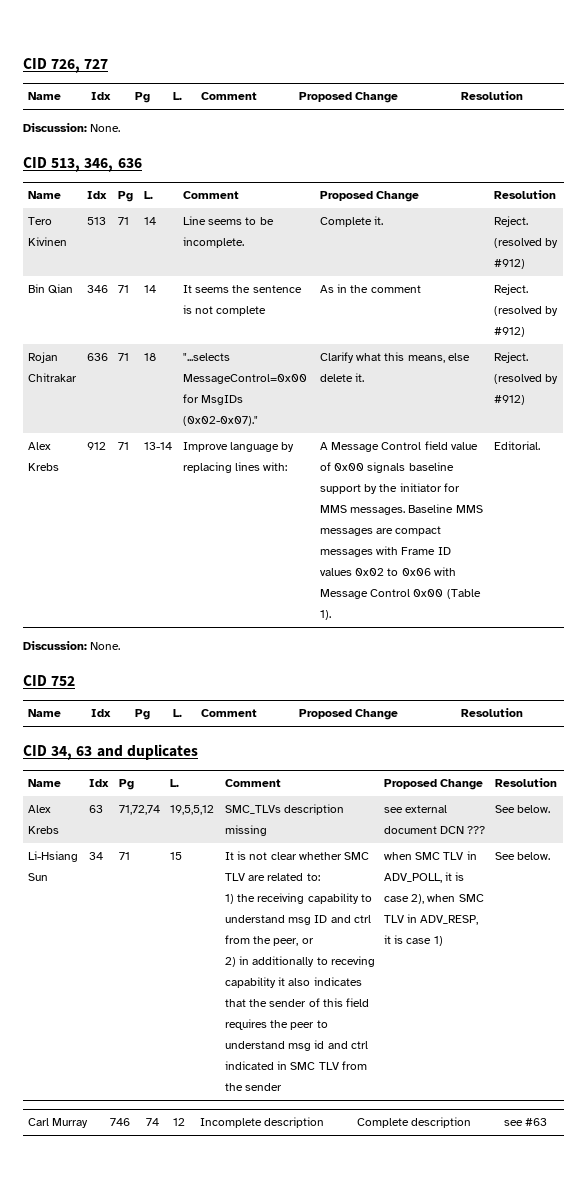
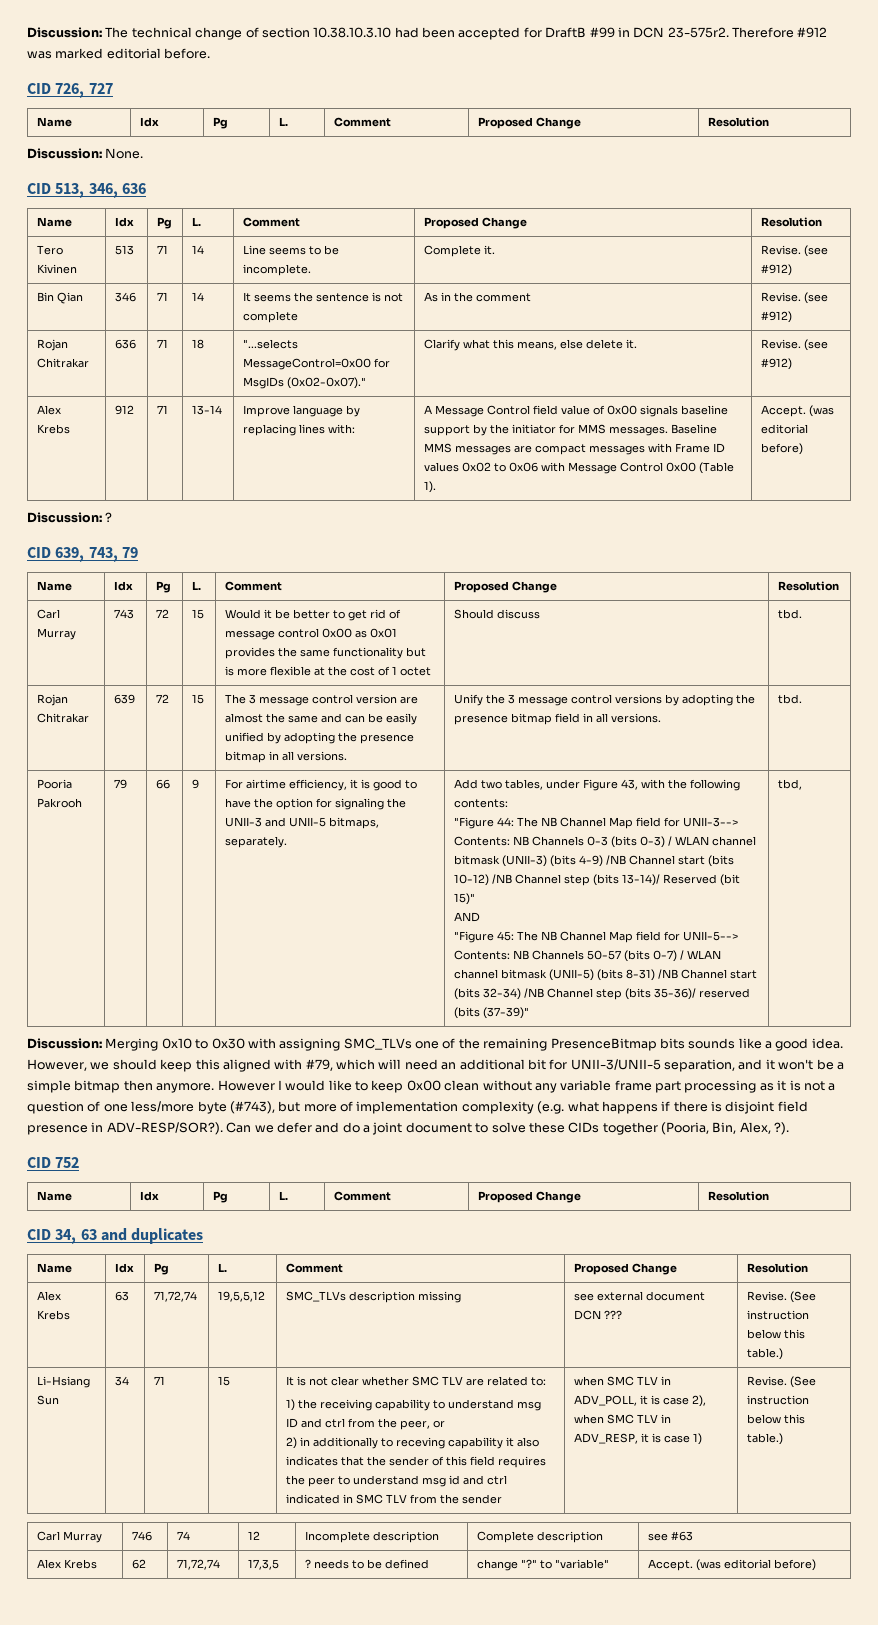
(23, 63) none -> [27,27,828,40] [27,48,211,59] Discussion: The technical change of section 10.38.10.3.10 had been accepted for DraftB #99 in DCN 23-575r2. Therefore #912 was marked editorial before. //
[493,216,528,227] [493,238,559,248] Reject. (resolved by -> [760,245,828,257] Revise. (see
[493,284,528,295] [493,306,559,316] Reject. (resolved by -> [760,292,828,304] Revise. (see
[493,352,528,363] [493,374,559,384] Reject. (resolved by -> [760,339,828,351] Revise. (see
[493,441,540,450] [23,641,121,650] Editorial. // Discussion: None. -> [760,405,834,417] [760,424,808,434] [760,443,803,455] [27,512,113,523] [27,547,138,562] [36,581,72,591] [113,581,133,591] [155,581,171,593] [191,581,201,590] [224,581,282,591] [453,581,557,593] [777,581,839,591] [36,609,60,619] [36,628,76,640] [113,609,134,619] [155,609,169,618] [191,609,204,619] [224,609,401,621] [224,628,397,640] [224,647,426,659] [224,666,431,676] [453,609,540,619] [777,609,802,619] [36,694,68,706] [36,713,89,723] [113,694,135,704] [155,694,169,703] [191,694,204,704] [224,694,418,706] [224,713,417,725] [224,732,414,744] [224,751,347,763] [453,694,755,706] [453,713,661,725] [777,694,802,704] [36,779,72,789] [36,798,82,808] [113,779,127,789] [155,779,170,789] [191,779,199,789] [224,779,417,791] [224,798,406,810] [224,817,379,829] [224,836,287,848] [453,779,740,791] [453,799,508,808] [453,817,738,829] [453,836,756,848] [453,855,734,867] [453,874,740,886] [453,893,475,905] [453,912,480,922] [453,931,738,943] [453,950,721,962] [453,969,757,981] [453,988,750,1000] [453,1007,529,1019] [777,779,802,790] [27,1038,843,1051] [27,1059,844,1072] [27,1080,836,1093] [27,1101,808,1114] [27,1122,790,1135] Accept. (was editorial before) // Discussion: ? // CID 639, 743, 79 // Name | Idx | Pg | L. | Comment | Proposed Change | Resolution // Carl Murray | 743 | 72 | 15 | Would it be better to get rid of message control 0x00 as 0x01 provides the same functionality but is more flexible at the cost of 1 octet | Should discuss | tbd. // Rojan Chitrakar | 639 | 72 | 15 | The 3 message control version are almost the same and can be easily unified by adopting the presence bitmap in all versions. | Unify the 3 message control versions by adopting the presence bitmap field in all versions. | tbd. // Pooria Pakrooh | 79 | 66 | 9 | For airtime efficiency, it is good to have the option for signaling the UNII-3 and UNII-5 bitmaps, separately. | Add two tables, under Figure 43, with the following contents: // "Figure 44: The NB Channel Map field for UNII-3--> Contents: NB Channels 0-3 (bits 0-3) / WLAN channel bitmask (UNII-3) (bits 4-9) /NB Channel start (bits 10-12) /NB Channel step (bits 13-14)/ Reserved (bit 15)" // AND // "Figure 45: The NB Channel Map field for UNII-5--> Contents: NB Channels 50-57 (bits 0-7) / WLAN channel bitmask (UNII-5) (bits 8-31) /NB Channel start (bits 32-34) /NB Channel step (bits 35-36)/ reserved (bits (37-39)" | tbd, // Discussion: Merging 0x10 to 0x30 with assigning SMC_TLVs one of the remaining PresenceBitmap bits sounds like a good idea. However, we should keep this aligned with #79, which will need an additional bit for UNII-3/UNII-5 separation, and it won't be a simple bitmap then anymore. However I would like to keep 0x00 clean without any variable frame part processing as it is not a question of one less/more byte (#743), but more of implementation complexity (e.g. what happens if there is disjoint field presence in ADV-RESP/SOR?). Can we defer and do a joint document to solve these CIDs together (Pooria, Bin, Alex, ?).
[494,805,551,813] See below. -> [746,1291,816,1303] [746,1310,809,1320] [746,1329,805,1339] [746,1348,783,1360] Revise. (See instruction below this table.)
[494,852,551,860] See below. -> [746,1376,816,1388] [746,1395,809,1405] [746,1414,805,1424] [746,1433,783,1445] Revise. (See instruction below this table.)
(548, 1122) none -> [36,1559,97,1569] [131,1559,146,1569] [176,1559,220,1570] [247,1559,279,1570] [304,1559,429,1569] [476,1559,609,1571] [647,1559,816,1571] // Alex Krebs | 62 | 71,72,74 | 17,3,5 | ? needs to be defined | change "?" to "variable" | Accept. (was editorial before)

